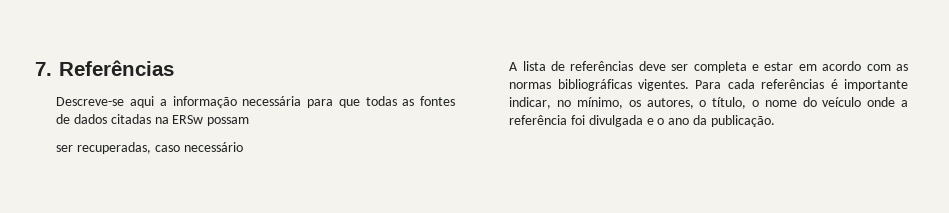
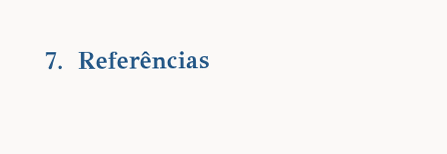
[56,96,456,108] [56,114,250,126] [56,142,243,154] [509,61,908,73] [509,79,908,91] [509,97,908,109] [509,115,775,127] // Descreve-se aqui a informação necessária para que todas as fontes de dados citadas na ERSw possam // ser recuperadas, caso necessário // A lista de referências deve ser completa e estar em acordo com as normas bibliográficas vigentes. Para cada referências é importante indicar, no mínimo, os autores, o título, o nome do veículo onde a referência foi divulgada e o ano da publicação. -> (210, 60) none

